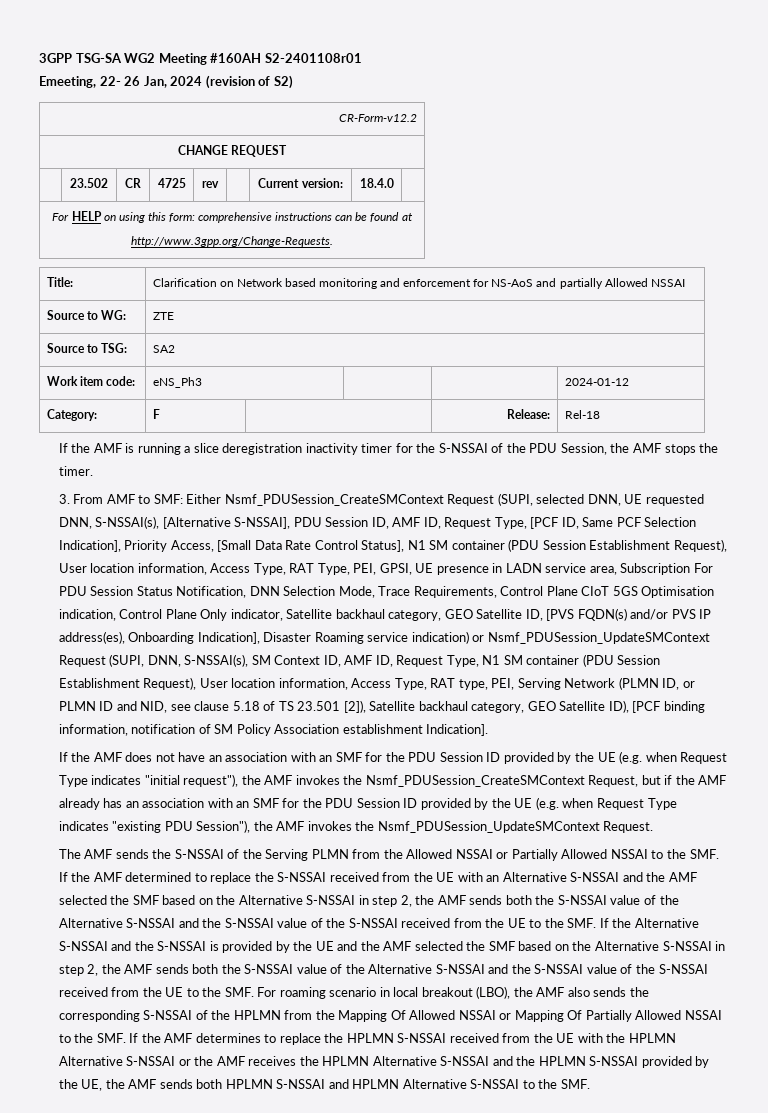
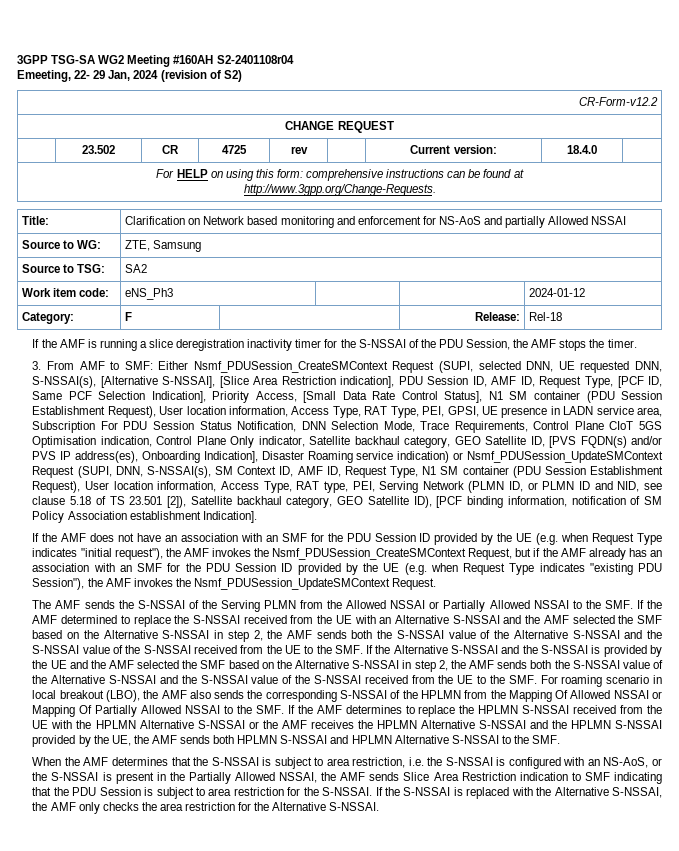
[264,53,362,63] S2-2401108r01 -> [216,55,294,64] S2-2401108r04
[124,76,141,86] 26 -> [93,70,106,79] 29
[152,312,174,320] ZTE -> [125,240,202,252] ZTE, Samsung
(291, 523) none -> [219,376,395,388] [Slice Area Restriction indication],
(590, 1084) none -> [32,757,663,769] [32,772,662,784] [32,787,662,799] [32,802,380,814] // When the AMF determines that the S-NSSAI is subject to area restriction, i.e. the S-NSSAI is configured with an NS-AoS, or the S-NSSAI is present in the Partially Allowed NSSAI, the AMF sends Slice Area Restriction indication to SMF indicating that the PDU Session is subject to area restriction for the S-NSSAI. If the S-NSSAI is replaced with the Alternative S-NSSAI, the AMF only checks the area restriction for the Alternative S-NSSAI.

